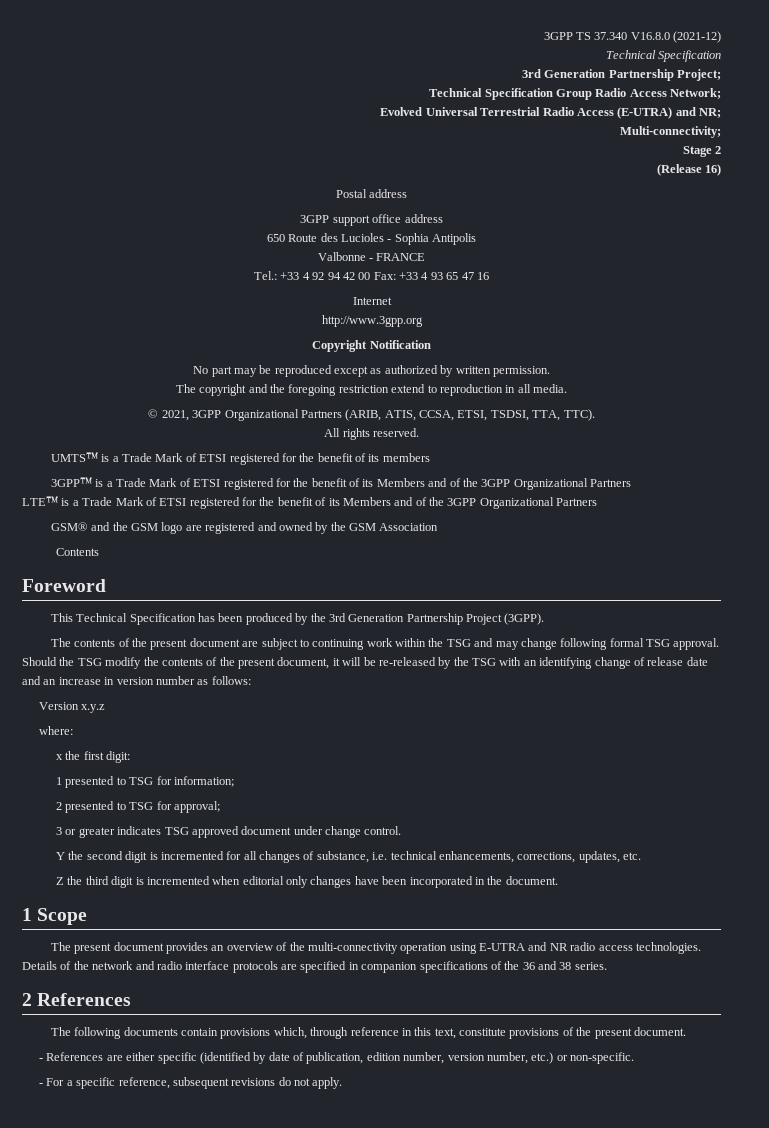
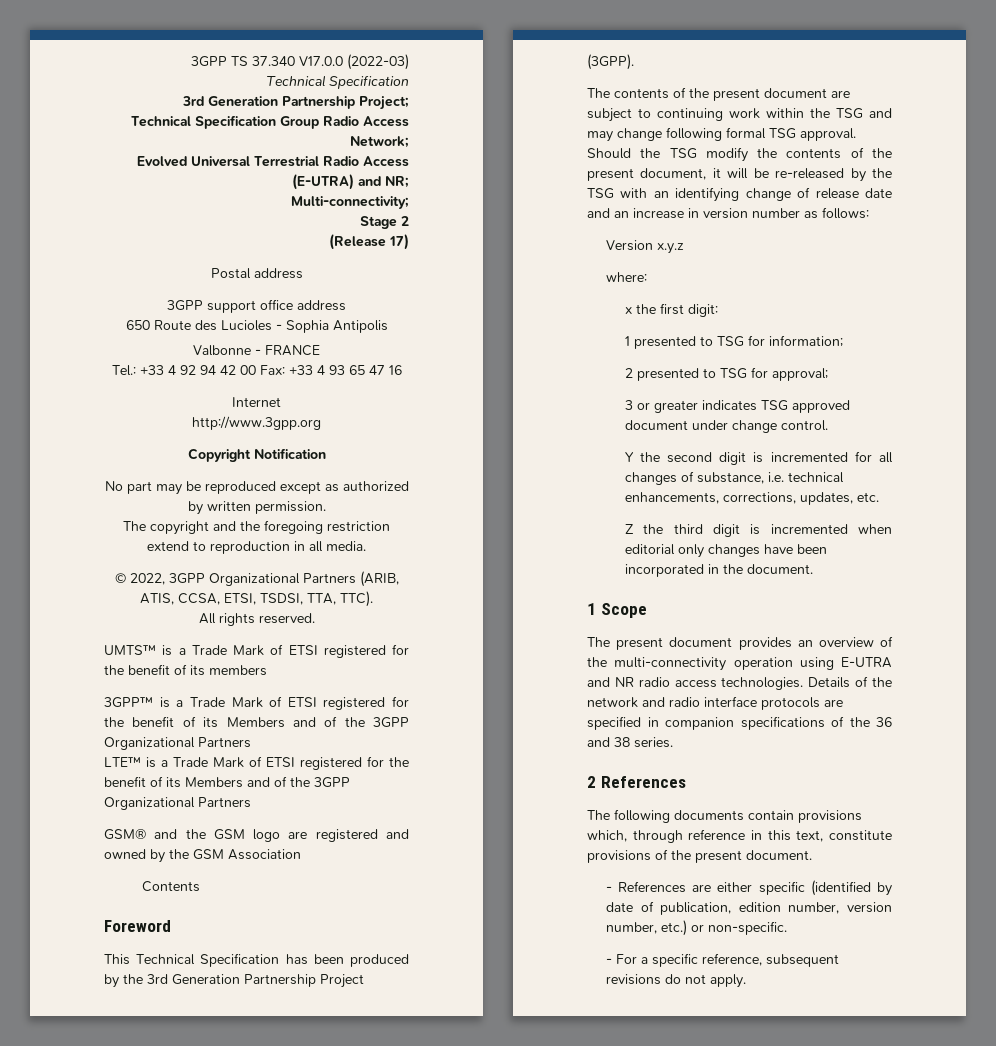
[630,31,721,43] V16.8.0 (2021-12) -> [299,54,409,70] V17.0.0 (2022-03)
[705,164,721,176] 16) -> [389,234,409,250] 17)
[161,410,189,421] 2021, -> [129,573,165,585] 2022,

